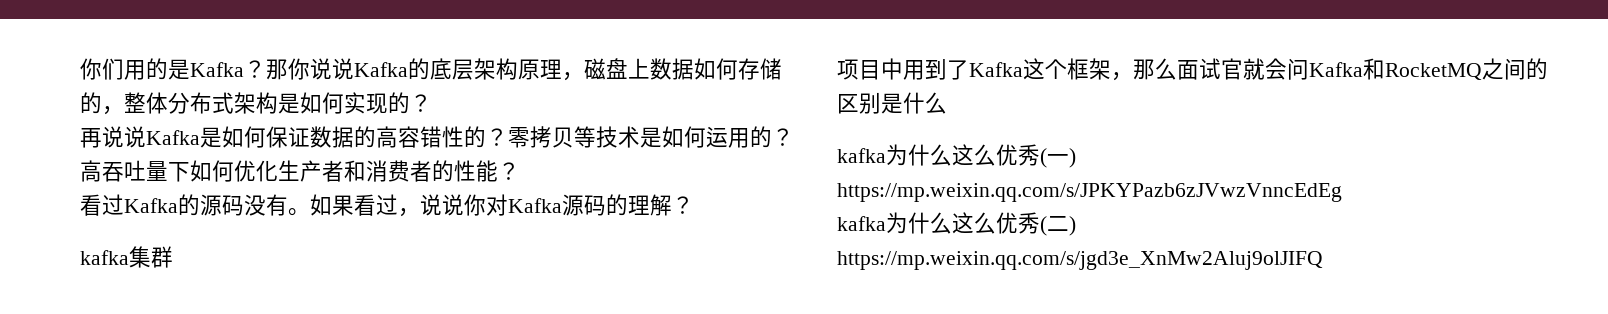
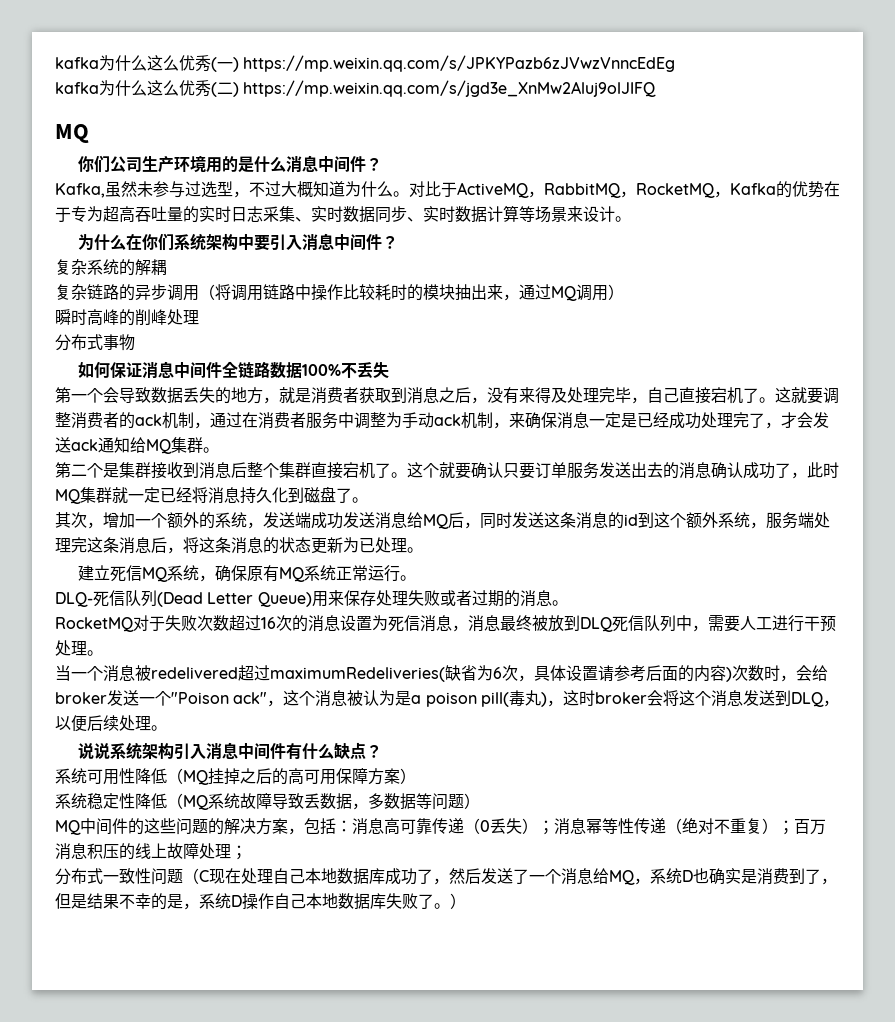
[80,58,782,81] [80,92,432,115] [80,126,794,148] [80,160,520,182] [80,194,694,217] [80,246,173,268] [837,58,1548,81] [837,92,947,114] 你们用的是Kafka？那你说说Kafka的底层架构原理，磁盘上数据如何存储的，整体分布式架构是如何实现的？ // 再说说Kafka是如何保证数据的高容错性的？零拷贝等技术是如何运用的？高吞吐量下如何优化生产者和消费者的性能？ // 看过Kafka的源码没有。如果看过，说说你对Kafka源码的理解？ // kafka集群 // 项目中用到了Kafka这个框架，那么面试官就会问Kafka和RocketMQ之间的区别是什么 // -> (55, 63) none
(1323, 260) none -> [55,124,89,143] [77,155,382,173] [55,181,840,198] [55,205,631,223] [77,233,398,251] [55,259,167,276] [55,284,624,301] [55,309,199,326] [55,334,135,351] [77,361,389,379] [55,387,839,404] [55,412,829,429] [55,437,219,454] [55,462,839,479] [55,486,368,504] [55,512,830,529] [55,537,423,554] [77,565,416,582] [55,590,568,607] [55,615,836,632] [55,640,103,656] [55,665,828,682] [55,690,839,707] [55,715,167,732] [77,742,382,760] [55,768,416,785] [55,793,480,810] [55,818,826,835] [55,843,247,860] [55,868,837,885] [55,893,466,910] // MQ // 你们公司生产环境用的是什么消息中间件？ // Kafka,虽然未参与过选型，不过大概知道为什么。对比于ActiveMQ，RabbitMQ，RocketMQ，Kafka的优势在于专为超高吞吐量的实时日志采集、实时数据同步、实时数据计算等场景来设计。 // 为什么在你们系统架构中要引入消息中间件？ // 复杂系统的解耦 // 复杂链路的异步调用（将调用链路中操作比较耗时的模块抽出来，通过MQ调用） // 瞬时高峰的削峰处理 // 分布式事物 // 如何保证消息中间件全链路数据100%不丢失 // 第一个会导致数据丢失的地方，就是消费者获取到消息之后，没有来得及处理完毕，自己直接宕机了。这就要调整消费者的ack机制，通过在消费者服务中调整为手动ack机制，来确保消息一定是已经成功处理完了，才会发送ack通知给MQ集群。 // 第二个是集群接收到消息后整个集群直接宕机了。这个就要确认只要订单服务发送出去的消息确认成功了，此时MQ集群就一定已经将消息持久化到磁盘了。 // 其次，增加一个额外的系统，发送端成功发送消息给MQ后，同时发送这条消息的id到这个额外系统，服务端处理完这条消息后，将这条消息的状态更新为已处理。 // 建立死信MQ系统，确保原有MQ系统正常运行。 // DLQ-死信队列(Dead Letter Queue)用来保存处理失败或者过期的消息。 // RocketMQ对于失败次数超过16次的消息设置为死信消息，消息最终被放到DLQ死信队列中，需要人工进行干预处理。 // 当一个消息被redelivered超过maximumRedeliveries(缺省为6次，具体设置请参考后面的内容)次数时，会给broker发送一个"Poison ack"，这个消息被认为是a poison pill(毒丸)，这时broker会将这个消息发送到DLQ，以便后续处理。 // 说说系统架构引入消息中间件有什么缺点？ // 系统可用性降低（MQ挂掉之后的高可用保障方案） // 系统稳定性降低（MQ系统故障导致丢数据，多数据等问题） // MQ中间件的这些问题的解决方案，包括：消息高可靠传递（0丢失）；消息幂等性传递（绝对不重复）；百万消息积压的线上故障处理； // 分布式一致性问题（C现在处理自己本地数据库成功了，然后发送了一个消息给MQ，系统D也确实是消费到了，但是结果不幸的是，系统D操作自己本地数据库失败了。）

